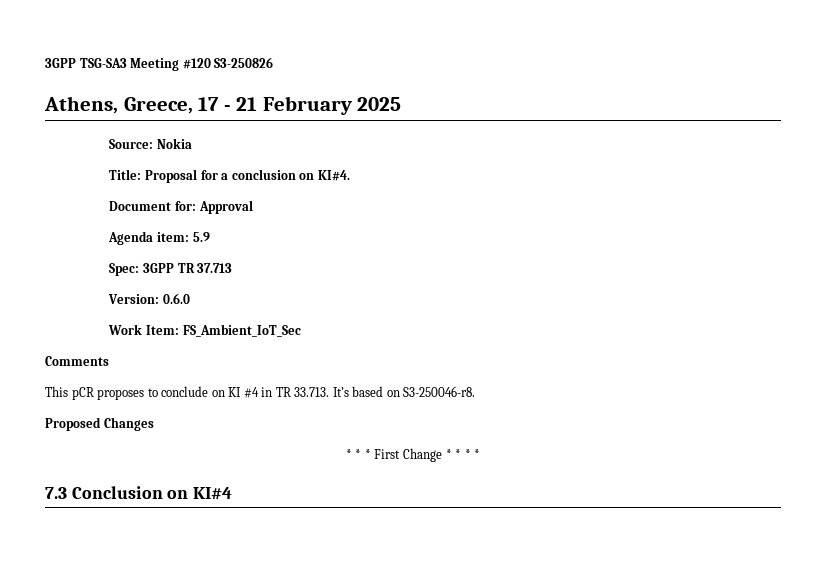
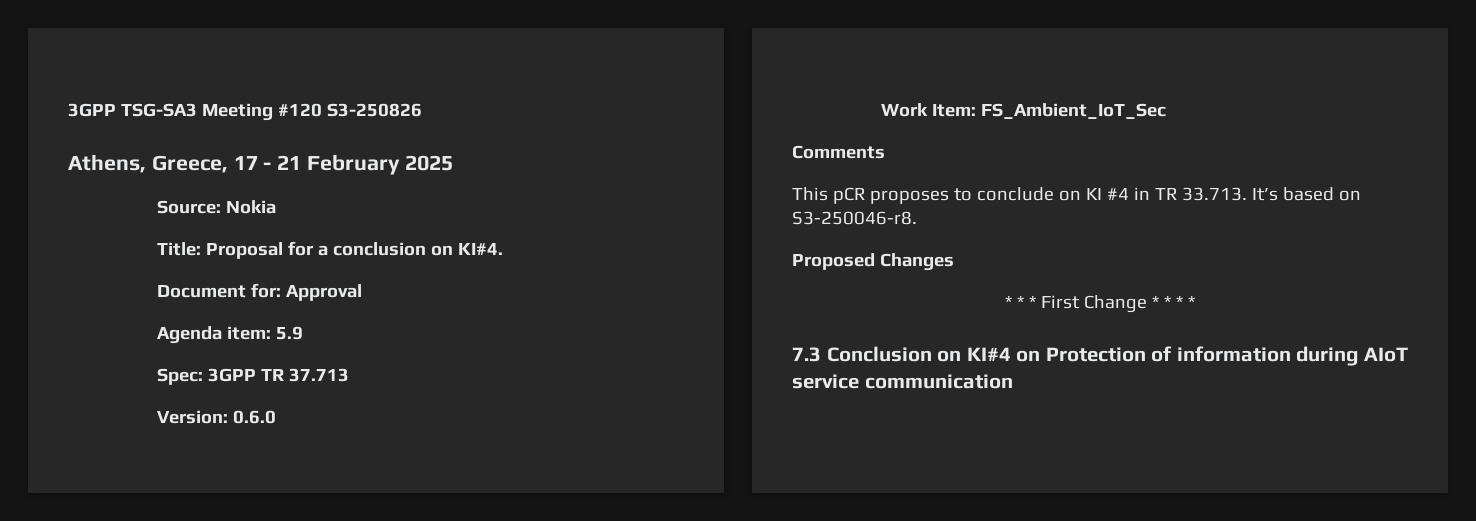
(233, 493) none -> [1016,346,1408,366] [792,374,1013,389] on Protection of information during AIoT service communication

